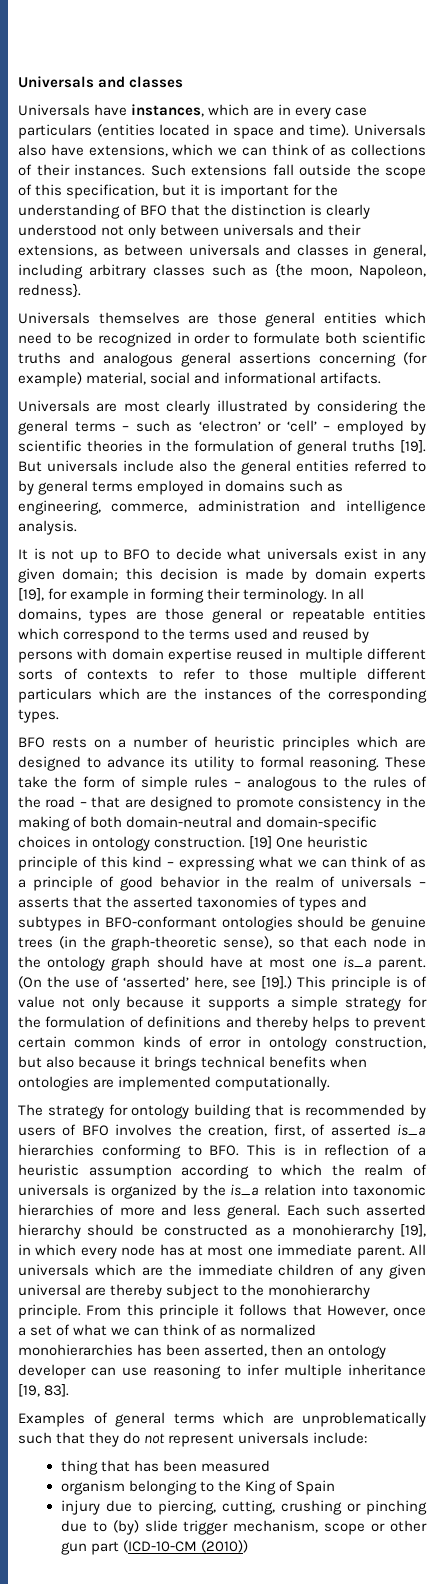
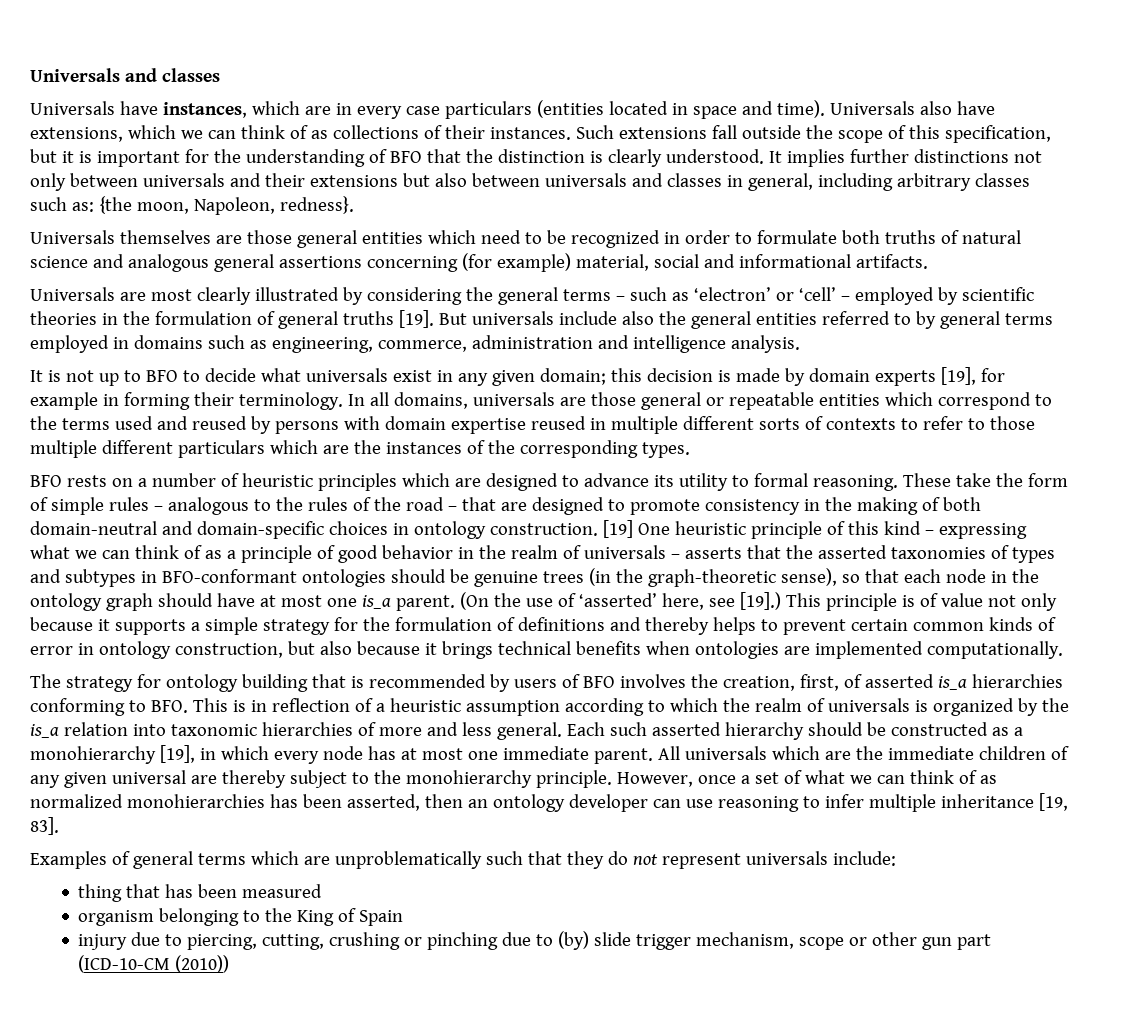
[18,224,97,236] understood -> [665,149,1009,167] understood. It implies further distinctions
[18,244,119,257] extensions, as -> [309,173,467,187] extensions but also
[252,267,269,276] as -> [71,202,94,212] as:
[362,332,427,344] [18,352,61,364] scientific truths -> [884,230,1021,244] [30,256,88,268] truths of natural science
[89,609,128,623] types -> [472,392,555,406] universals
[86,1304,322,1319] From this principle it follows that -> (612, 779) none

